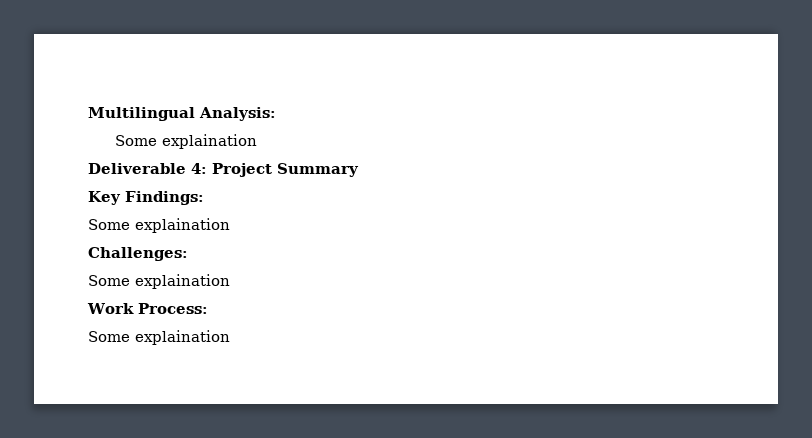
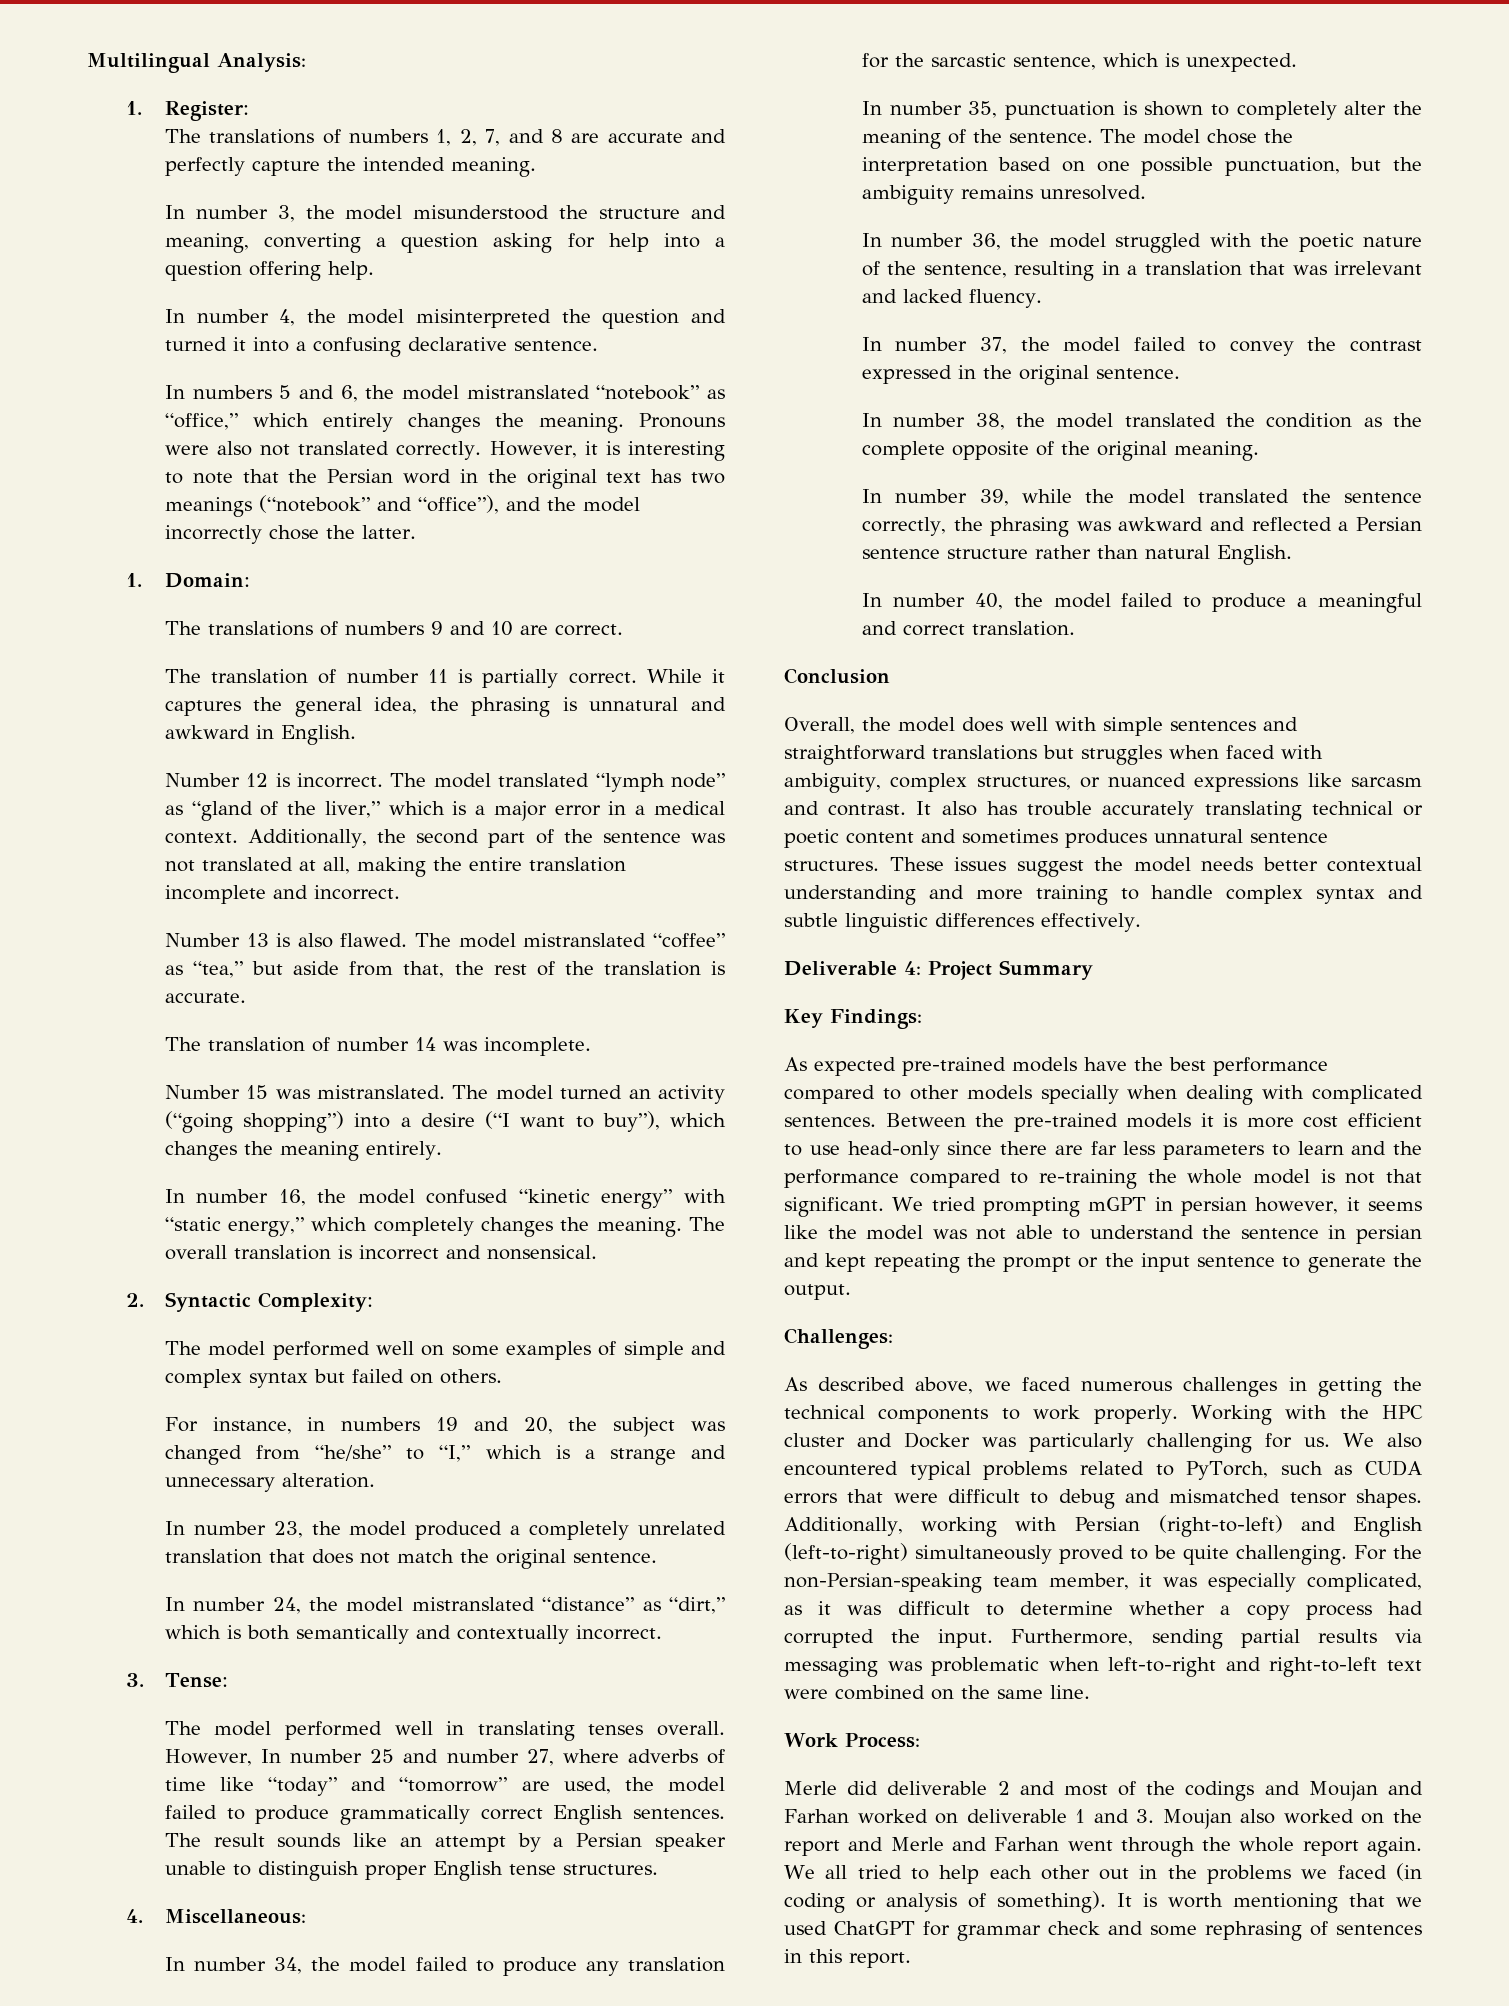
[114,134,257,149] Some explaination -> [125,101,249,121] [164,129,727,146] [164,157,536,177] [164,205,726,222] [164,233,725,253] [164,261,374,281] [164,309,726,329] [164,337,598,357] [164,385,726,402] [164,413,725,433] [164,441,725,461] [164,469,725,489] [164,495,640,517] [164,525,416,544] [125,573,250,588] [164,621,623,636] [164,669,725,688] [164,697,726,717] [164,725,356,745] [164,773,725,792] [164,801,725,821] [164,829,725,848] [164,857,626,877] [164,885,400,904] [164,933,725,948] [164,961,725,978] [164,992,246,1003] [164,1037,591,1056] [164,1085,725,1104] [164,1111,726,1133] [164,1141,442,1161] [164,1189,726,1209] [164,1217,725,1237] [164,1245,597,1260] [125,1292,373,1312] [164,1341,726,1360] [164,1369,502,1388] [164,1417,725,1437] [164,1445,727,1465] [164,1473,375,1492] [164,1521,726,1540] [164,1549,657,1569] [164,1597,725,1614] [164,1625,662,1644] [125,1673,228,1688] [164,1721,725,1741] [164,1749,725,1766] [164,1777,725,1796] [164,1805,725,1825] [164,1833,727,1852] [164,1861,658,1881] [125,1909,306,1924] [164,1957,726,1976] [861,53,1297,72] [861,101,1422,120] [861,129,1293,149] [861,157,1422,176] [861,185,1146,205] [861,233,1422,253] [861,261,1422,281] [861,289,1042,308] [861,337,1422,356] [861,365,1180,385] [861,413,1422,430] [861,441,1259,461] [861,489,1422,506] [861,517,1423,537] [861,545,1292,565] [861,593,1422,613] [861,621,1075,636] [784,668,890,684] [784,717,1298,736] [784,745,1323,765] [784,773,1422,793] [784,801,1423,821] [784,829,1328,848] [784,857,1422,877] [784,885,1423,905] [784,913,1141,933] 1. Register: // The translations of numbers 1, 2, 7, and 8 are accurate and perfectly capture the intended meaning. // In number 3, the model misunderstood the structure and meaning, converting a question asking for help into a question offering help. // In number 4, the model misinterpreted the question and turned it into a confusing declarative sentence. // In numbers 5 and 6, the model mistranslated “notebook” as “office,” which entirely changes the meaning. Pronouns were also not translated correctly. However, it is interesting to note that the Persian word in the original text has two meanings (“notebook” and “office”), and the model incorrectly chose the latter. // 1. Domain: // The translations of numbers 9 and 10 are correct. // The translation of number 11 is partially correct. While it captures the general idea, the phrasing is unnatural and awkward in English. // Number 12 is incorrect. The model translated “lymph node” as “gland of the liver,” which is a major error in a medical context. Additionally, the second part of the sentence was not translated at all, making the entire translation incomplete and incorrect. // Number 13 is also flawed. The model mistranslated “coffee” as “tea,” but aside from that, the rest of the translation is accurate. // The translation of number 14 was incomplete. // Number 15 was mistranslated. The model turned an activity (“going shopping”) into a desire (“I want to buy”), which changes the meaning entirely. // In number 16, the model confused “kinetic energy” with “static energy,” which completely changes the meaning. The overall translation is incorrect and nonsensical. // 2. Syntactic Complexity: // The model performed well on some examples of simple and complex syntax but failed on others. // For instance, in numbers 19 and 20, the subject was changed from “he/she” to “I,” which is a strange and unnecessary alteration. // In number 23, the model produced a completely unrelated translation that does not match the original sentence. // In number 24, the model mistranslated “distance” as “dirt,” which is both semantically and contextually incorrect. // 3. Tense: // The model performed well in translating tenses overall. However, In number 25 and number 27, where adverbs of time like “today” and “tomorrow” are used, the model failed to produce grammatically correct English sentences. The result sounds like an attempt by a Persian speaker unable to distinguish proper English tense structures. // 4. Miscellaneous: // In number 34, the model failed to produce any translation for the sarcastic sentence, which is unexpected. // In number 35, punctuation is shown to completely alter the meaning of the sentence. The model chose the interpretation based on one possible punctuation, but the ambiguity remains unresolved. // In number 36, the model struggled with the poetic nature of the sentence, resulting in a translation that was irrelevant and lacked fluency. // In number 37, the model failed to convey the contrast expressed in the original sentence. // In number 38, the model translated the condition as the complete opposite of the original meaning. // In number 39, while the model translated the sentence correctly, the phrasing was awkward and reflected a Persian sentence structure rather than natural English. // In number 40, the model failed to produce a meaningful and correct translation. // Conclusion // Overall, the model does well with simple sentences and straightforward translations but struggles when faced with ambiguity, complex structures, or nuanced expressions like sarcasm and contrast. It also has trouble accurately translating technical or poetic content and sometimes produces unnatural sentence structures. These issues suggest the model needs better contextual understanding and more training to handle complex syntax and subtle linguistic differences effectively.
[88,218,230,233] [88,247,188,261] [88,274,230,289] [87,303,208,314] [88,330,230,345] Some explaination // Challenges: // Some explaination // Work Process: // Some explaination -> [784,1057,1328,1076] [784,1085,1423,1105] [784,1113,1422,1132] [784,1141,1422,1160] [784,1169,1422,1189] [784,1197,1422,1217] [784,1225,1422,1244] [784,1253,1422,1273] [784,1284,851,1300] [784,1328,893,1349] [784,1377,1422,1397] [784,1405,1423,1425] [784,1432,1422,1453] [784,1460,1422,1480] [784,1489,1422,1509] [784,1515,1423,1537] [784,1543,1422,1565] [784,1573,1422,1593] [784,1601,1423,1620] [784,1629,1422,1649] [784,1657,1422,1677] [784,1685,1090,1700] [784,1733,920,1748] [784,1781,1423,1801] [784,1809,1422,1829] [784,1837,1422,1857] [784,1863,1422,1884] [784,1891,1422,1913] [784,1921,1422,1941] [784,1949,911,1968] As expected pre-trained models have the best performance compared to other models specially when dealing with complicated sentences. Between the pre-trained models it is more cost efficient to use head-only since there are far less parameters to learn and the performance compared to re-training the whole model is not that significant. We tried prompting mGPT in persian however, it seems like the model was not able to understand the sentence in persian and kept repeating the prompt or the input sentence to generate the output. // Challenges: // As described above, we faced numerous challenges in getting the technical components to work properly. Working with the HPC cluster and Docker was particularly challenging for us. We also encountered typical problems related to PyTorch, such as CUDA errors that were difficult to debug and mismatched tensor shapes. Additionally, working with Persian (right-to-left) and English (left-to-right) simultaneously proved to be quite challenging. For the non-Persian-speaking team member, it was especially complicated, as it was difficult to determine whether a copy process had corrupted the input. Furthermore, sending partial results via messaging was problematic when left-to-right and right-to-left text were combined on the same line. // Work Process: // Merle did deliverable 2 and most of the codings and Moujan and Farhan worked on deliverable 1 and 3. Moujan also worked on the report and Merle and Farhan went through the whole report again. We all tried to help each other out in the problems we faced (in coding or analysis of something). It is worth mentioning that we used ChatGPT for grammar check and some rephrasing of sentences in this report.

